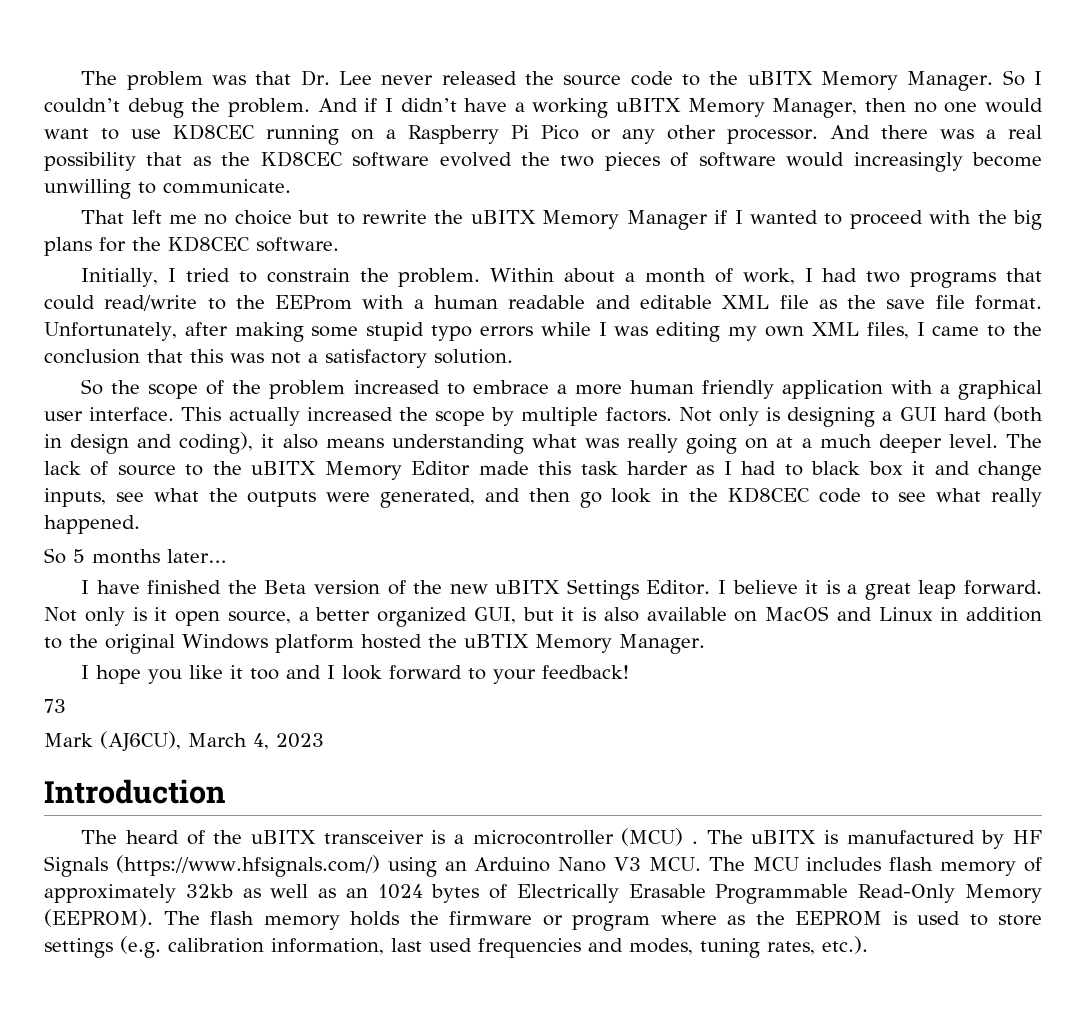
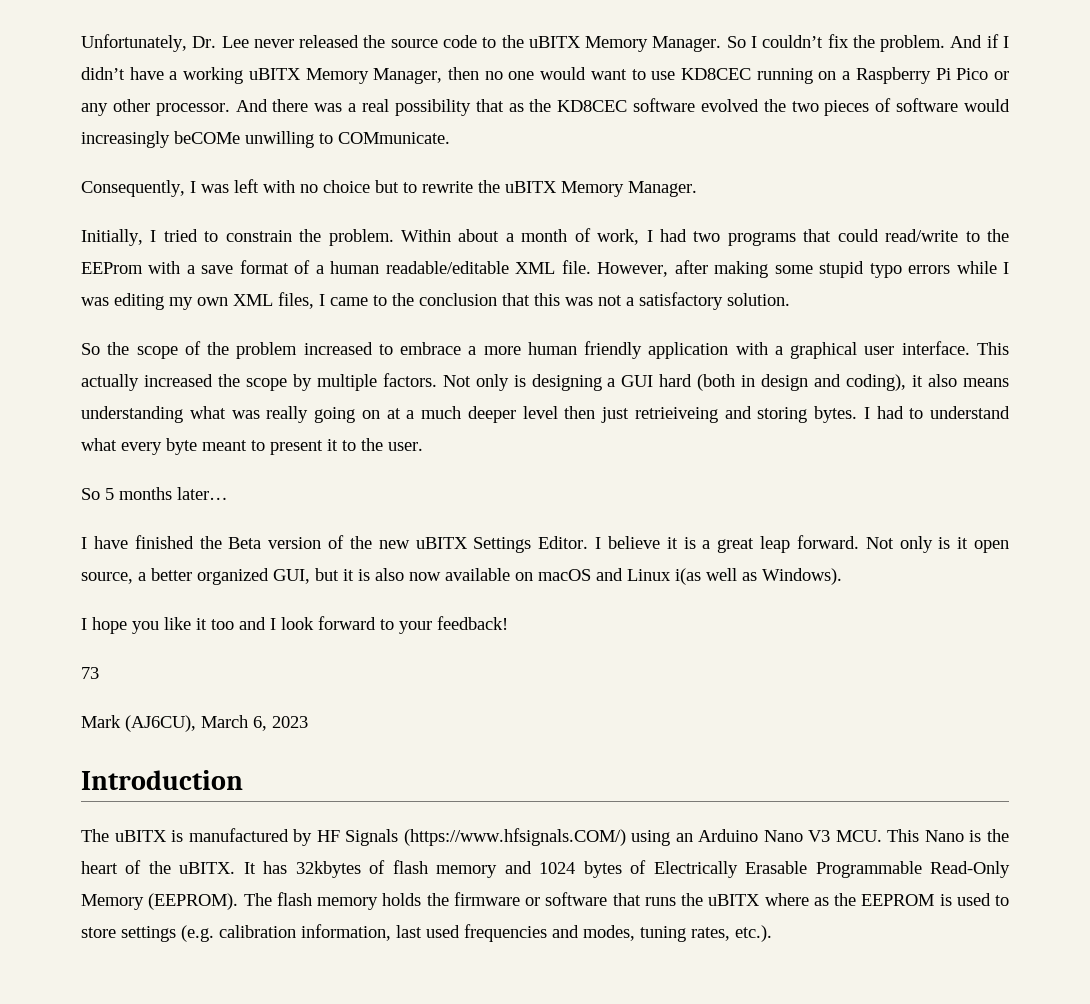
[81,71,292,90] The problem was that -> [81,34,187,52] Unfortunately,
[127,98,184,118] debug -> [827,34,849,48] fix
[972,152,1042,167] become -> [174,131,240,144] beCOMe
[163,179,291,194] [81,210,198,224] communicate. // That left me -> [338,132,450,144] [81,179,295,197] COMmunicate. // Consequently, I was left with
[626,210,1042,230] [44,236,339,256] Manager if I wanted to proceed with the big plans for the KD8CEC software. -> [628,181,697,197] Manager.
[434,295,1042,310] [44,322,177,341] human readable and editable XML file as the save file format. Unfortunately, -> [201,260,669,277] save format of a human readable/editable XML file. However,
[948,434,1042,448] [44,461,1043,481] [44,487,1043,508] [44,515,140,534] level. The lack of source to the uBITX Memory Editor made this task harder as I had to black box it and change inputs, see what the outputs were generated, and then go look in the KD8CEC code to see what really happened. -> [522,406,1010,423] [81,438,423,455] level then just retrieiveing and storing bytes. I had to understand what every byte meant to present it to the user.
(639, 614) none -> [409,572,441,581] now
[765,606,829,621] MacOS -> [538,569,591,581] macOS
[940,607,1042,622] [44,634,705,654] in addition to the original Windows platform hosted the uBTIX Memory Manager. -> [675,568,842,585] i(as well as Windows).
[253,733,269,750] 4, -> [253,716,267,731] 6,
[125,828,743,846] heard of the uBITX transceiver is a microcontroller (MCU) . The -> (109, 835) none
[115,855,380,877] (https://www.hfsignals.com/) -> [403,828,626,846] (https://www.hfsignals.COM/)
[708,857,1043,876] [44,884,368,903] The MCU includes flash memory of approximately 32kb as well as an -> [887,829,1009,842] [81,860,532,878] This Nano is the heart of the uBITX. It has 32kbytes of flash memory and
[572,915,650,931] program -> [545,892,761,906] software that runs the uBITX

